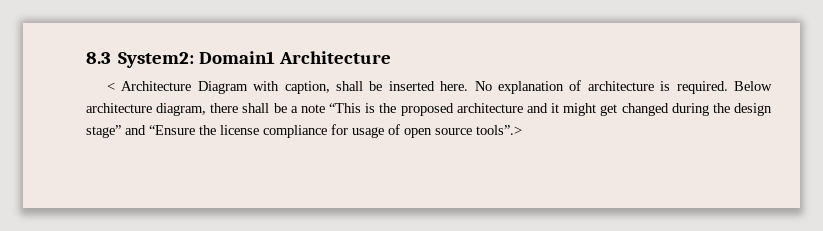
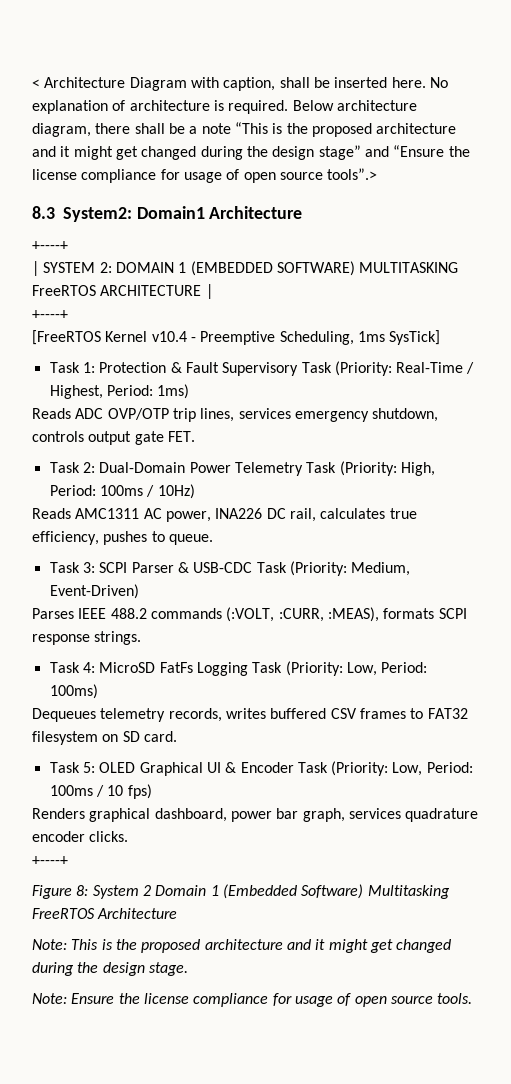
[86,51,392,68] 8.3 System2: Domain1 Architecture // -> (32, 83) none
(522, 130) none -> [32,206,303,222] [32,241,68,250] [32,261,459,276] [32,284,213,299] [32,310,68,319] [32,330,441,345] [49,361,475,376] [49,384,190,399] [32,408,439,422] [32,431,195,445] [49,461,435,476] [49,484,195,499] [32,508,417,522] [32,531,213,545] [49,561,411,576] [49,584,139,599] [32,607,467,622] [32,631,142,645] [49,661,428,676] [49,684,98,699] [32,708,468,722] [32,731,177,745] [49,761,473,776] [49,784,152,799] [32,808,479,822] [32,831,129,842] [32,856,68,865] [32,884,450,899] [32,908,178,919] [32,939,452,953] [32,962,188,976] [32,993,473,1007] // 8.3 System2: Domain1 Architecture // +----+ // | SYSTEM 2: DOMAIN 1 (EMBEDDED SOFTWARE) MULTITASKING FreeRTOS ARCHITECTURE | // +----+ // [FreeRTOS Kernel v10.4 - Preemptive Scheduling, 1ms SysTick] // Task 1: Protection & Fault Supervisory Task (Priority: Real-Time / Highest, Period: 1ms) // Reads ADC OVP/OTP trip lines, services emergency shutdown, controls output gate FET. // Task 2: Dual-Domain Power Telemetry Task (Priority: High, Period: 100ms / 10Hz) // Reads AMC1311 AC power, INA226 DC rail, calculates true efficiency, pushes to queue. // Task 3: SCPI Parser & USB-CDC Task (Priority: Medium, Event-Driven) // Parses IEEE 488.2 commands (:VOLT, :CURR, :MEAS), formats SCPI response strings. // Task 4: MicroSD FatFs Logging Task (Priority: Low, Period: 100ms) // Dequeues telemetry records, writes buffered CSV frames to FAT32 filesystem on SD card. // Task 5: OLED Graphical UI & Encoder Task (Priority: Low, Period: 100ms / 10 fps) // Renders graphical dashboard, power bar graph, services quadrature encoder clicks. // +----+ // Figure 8: System 2 Domain 1 (Embedded Software) Multitasking FreeRTOS Architecture // Note: This is the proposed architecture and it might get changed during the design stage. // Note: Ensure the license compliance for usage of open source tools.

